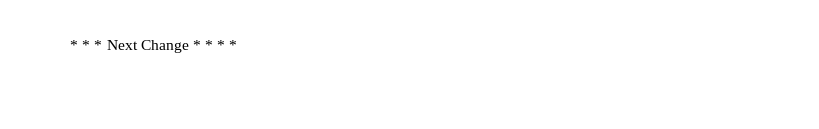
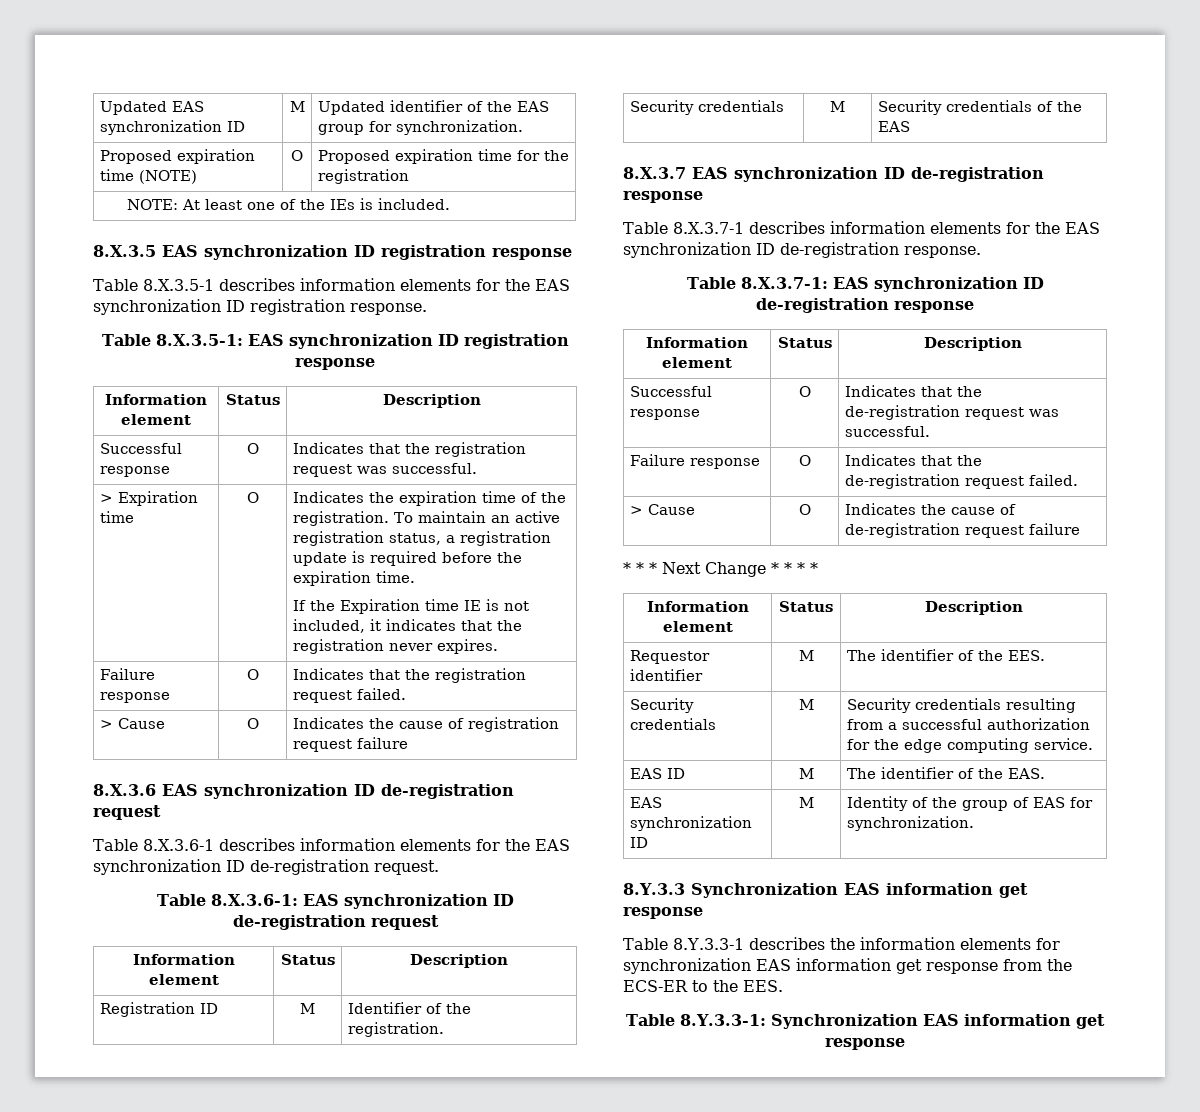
(70, 45) none -> [99,101,204,115] [99,120,245,135] [289,101,305,112] [317,100,549,115] [317,120,523,135] [99,149,255,164] [99,169,197,184] [291,150,303,161] [317,149,569,164] [317,169,409,184] [126,198,450,210] [93,245,572,260] [93,278,570,291] [93,299,427,315] [101,334,569,349] [295,358,375,370] [105,394,207,405] [121,414,191,425] [225,394,280,405] [382,394,481,408] [99,443,182,454] [99,466,170,477] [246,443,259,454] [292,442,526,457] [292,463,477,477] [99,491,198,506] [99,511,134,523] [246,492,259,503] [292,491,566,506] [292,511,560,526] [292,531,551,546] [292,551,522,566] [292,571,415,586] [292,599,529,614] [292,619,522,633] [292,639,498,654] [99,668,155,680] [99,692,170,703] [246,669,259,680] [292,668,526,683] [292,688,406,703] [99,718,165,729] [246,718,259,729] [292,717,559,732] [292,737,408,752] [93,784,514,799] [93,805,161,820] [93,838,570,851] [93,859,439,875] [156,894,514,909] [232,915,439,930] [132,954,235,965] [148,974,219,985] [280,954,335,965] [410,954,508,968] [99,1002,218,1017] [300,1003,315,1014] [347,1002,471,1014] [347,1022,444,1037] [629,100,784,115] [830,101,845,112] [877,100,1082,115] [877,121,910,132] [623,167,1044,182] [623,191,703,203] [623,221,1100,234] [623,242,981,258] [686,277,1044,292] [756,298,974,313] [646,337,748,348] [662,357,732,368] [777,337,832,348] [923,337,1022,351] [629,386,712,397] [629,409,700,420] [798,386,811,397] [844,385,982,397] [844,405,1059,420] [844,426,930,437] [629,454,760,469] [798,455,811,466] [844,454,982,466] [844,474,1078,489] [629,504,695,515] [798,504,811,515] [844,503,1016,515] [844,523,1080,538] Updated EAS synchronization ID | M | Updated identifier of the EAS group for synchronization. // Proposed expiration time (NOTE) | O | Proposed expiration time for the registration // NOTE: At least one of the IEs is included. // 8.X.3.5 EAS synchronization ID registration response // Table 8.X.3.5-1 describes information elements for the EAS synchronization ID registration response. // Table 8.X.3.5-1: EAS synchronization ID registration response // Information element | Status | Description // Successful response | O | Indicates that the registration request was successful. // > Expiration time | O | Indicates the expiration time of the registration. To maintain an active registration status, a registration update is required before the expiration time. // If the Expiration time IE is not included, it indicates that the registration never expires. // Failure response | O | Indicates that the registration request failed. // > Cause | O | Indicates the cause of registration request failure // 8.X.3.6 EAS synchronization ID de-registration request // Table 8.X.3.6-1 describes information elements for the EAS synchronization ID de-registration request. // Table 8.X.3.6-1: EAS synchronization ID de-registration request // Information element | Status | Description // Registration ID | M | Identifier of the registration. // Security credentials | M | Security credentials of the EAS // 8.X.3.7 EAS synchronization ID de-registration response // Table 8.X.3.7-1 describes information elements for the EAS synchronization ID de-registration response. // Table 8.X.3.7-1: EAS synchronization ID de-registration response // Information element | Status | Description // Successful response | O | Indicates that the de-registration request was successful. // Failure response | O | Indicates that the de-registration request failed. // > Cause | O | Indicates the cause of de-registration request failure //
(238, 45) none -> [646,601,749,612] [662,621,733,632] [779,601,833,612] [924,601,1023,615] [629,650,710,664] [629,669,703,681] [798,650,814,661] [846,649,1045,661] [629,698,694,713] [629,718,716,730] [798,699,814,710] [846,698,1076,713] [846,718,1090,730] [846,738,1093,753] [629,768,685,779] [798,768,814,779] [846,767,1045,779] [629,797,662,808] [629,816,752,831] [629,837,648,848] [798,797,814,808] [846,796,1093,811] [846,816,974,831] [623,883,1028,898] [623,907,703,919] [623,937,1060,950] [623,958,1072,974] [623,980,783,992] [626,1014,1105,1029] [825,1038,905,1050] // Information element | Status | Description // Requestor identifier | M | The identifier of the EES. // Security credentials | M | Security credentials resulting from a successful authorization for the edge computing service. // EAS ID | M | The identifier of the EAS. // EAS synchronization ID | M | Identity of the group of EAS for synchronization. // 8.Y.3.3 Synchronization EAS information get response // Table 8.Y.3.3-1 describes the information elements for synchronization EAS information get response from the ECS-ER to the EES. // Table 8.Y.3.3-1: Synchronization EAS information get response

